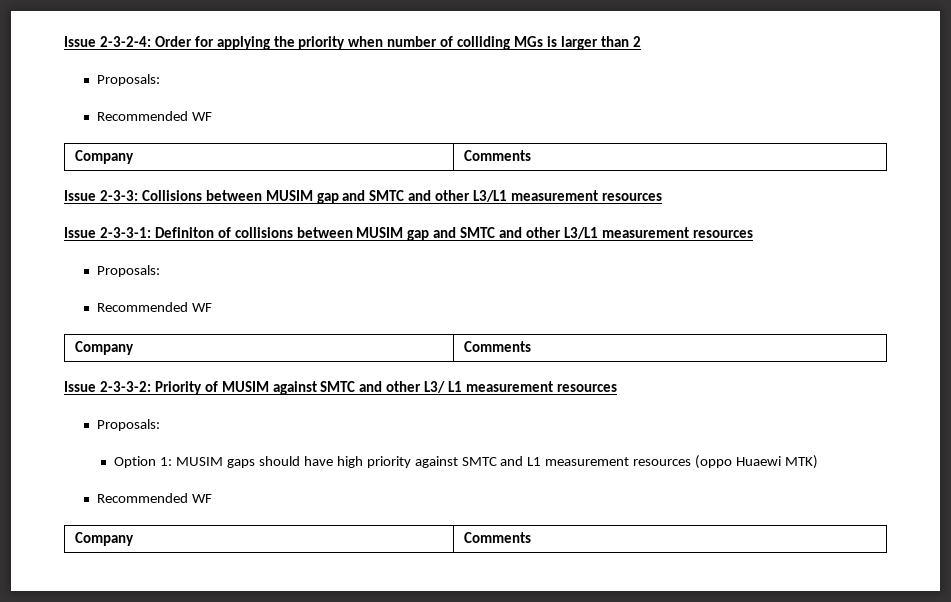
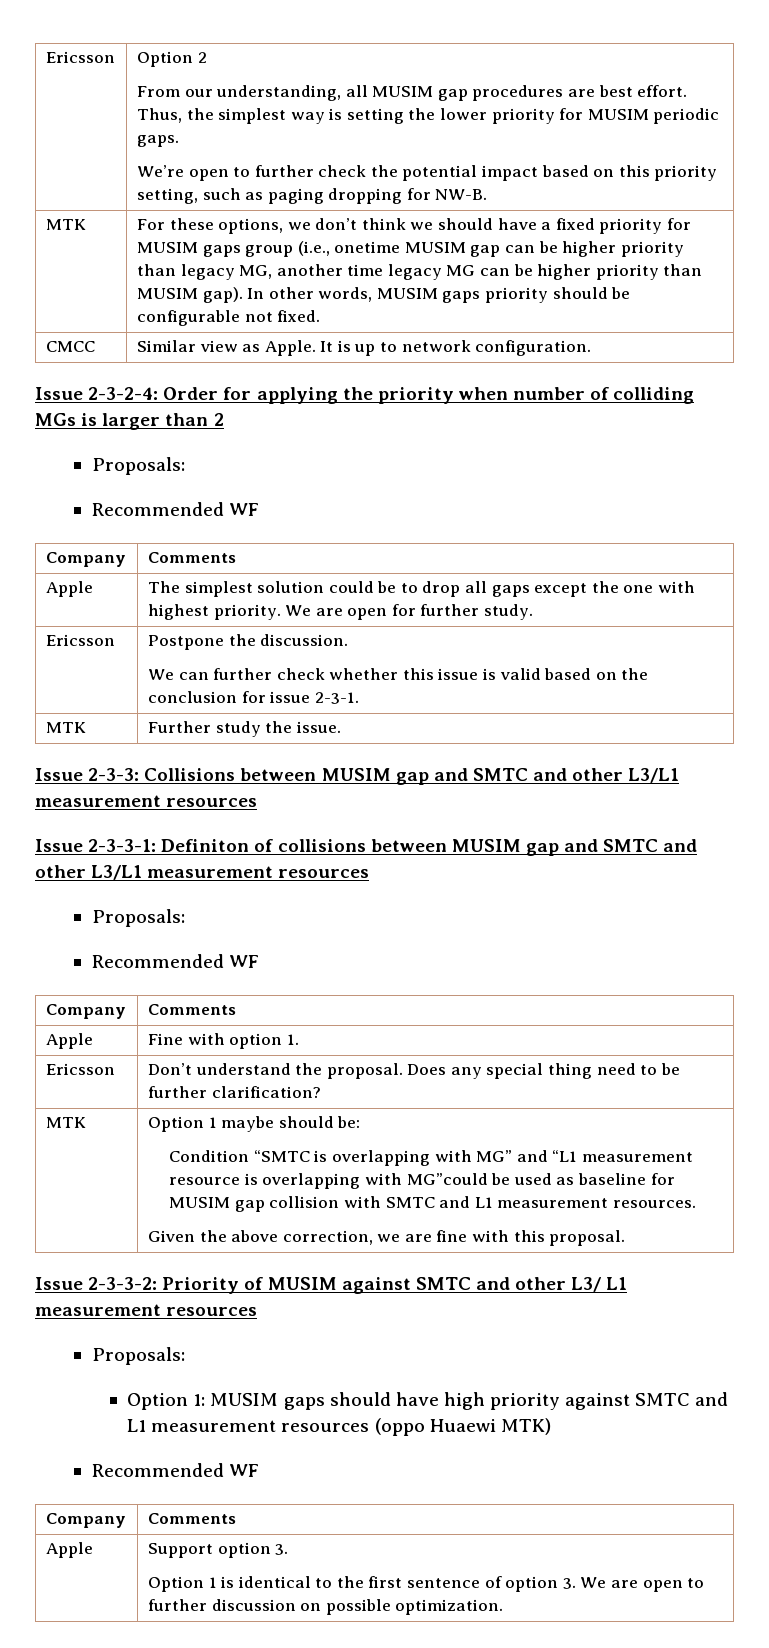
(64, 41) none -> [45,51,115,63] [136,51,207,67] [136,85,688,101] [136,108,720,124] [136,135,179,147] [136,165,718,181] [136,188,488,204] [45,219,86,230] [136,218,692,234] [136,241,684,257] [136,264,703,280] [136,287,631,303] [136,310,321,326] [45,341,95,352] [136,340,592,356] Ericsson | Option 2 // From our understanding, all MUSIM gap procedures are best effort. Thus, the simplest way is setting the lower priority for MUSIM periodic gaps. // We’re open to further check the potential impact based on this priority setting, such as paging dropping for NW-B. // MTK | For these options, we don’t think we should have a fixed priority for MUSIM gaps group (i.e., onetime MUSIM gap can be higher priority than legacy MG, another time legacy MG can be higher priority than MUSIM gap). In other words, MUSIM gaps priority should be configurable not fixed. // CMCC | Similar view as Apple. It is up to network configuration. //
(531, 155) none -> [45,581,93,597] [147,581,696,597] [147,604,534,620] [45,634,115,646] [147,634,349,650] [147,668,649,680] [147,691,359,704] [45,722,86,733] [147,721,341,737] // Apple | The simplest solution could be to drop all gaps except the one with highest priority. We are open for further study. // Ericsson | Postpone the discussion. // We can further check whether this issue is valid based on the conclusion for issue 2-3-1. // MTK | Further study the issue.
(531, 346) none -> [45,1033,93,1049] [147,1033,299,1049] [45,1063,115,1075] [147,1063,680,1079] [147,1086,321,1098] [45,1117,86,1128] [147,1116,361,1132] [169,1150,694,1166] [169,1173,675,1189] [169,1196,697,1212] [147,1230,626,1246] // Apple | Fine with option 1. // Ericsson | Don’t understand the proposal. Does any special thing need to be further clarification? // MTK | Option 1 maybe should be: // Condition “SMTC is overlapping with MG” and “L1 measurement resource is overlapping with MG”could be used as baseline for MUSIM gap collision with SMTC and L1 measurement resources. // Given the above correction, we are fine with this proposal.
(531, 537) none -> [45,1542,93,1558] [147,1542,289,1558] [147,1576,705,1592] [147,1599,504,1615] // Apple | Support option 3. // Option 1 is identical to the first sentence of option 3. We are open to further discussion on possible optimization.

